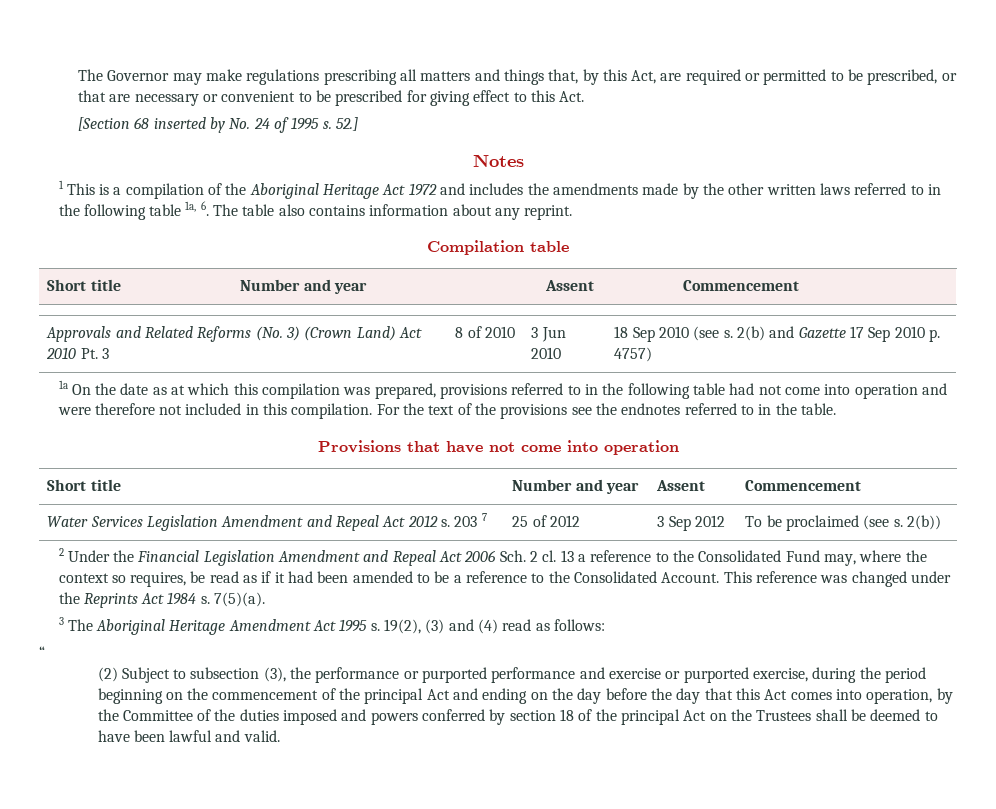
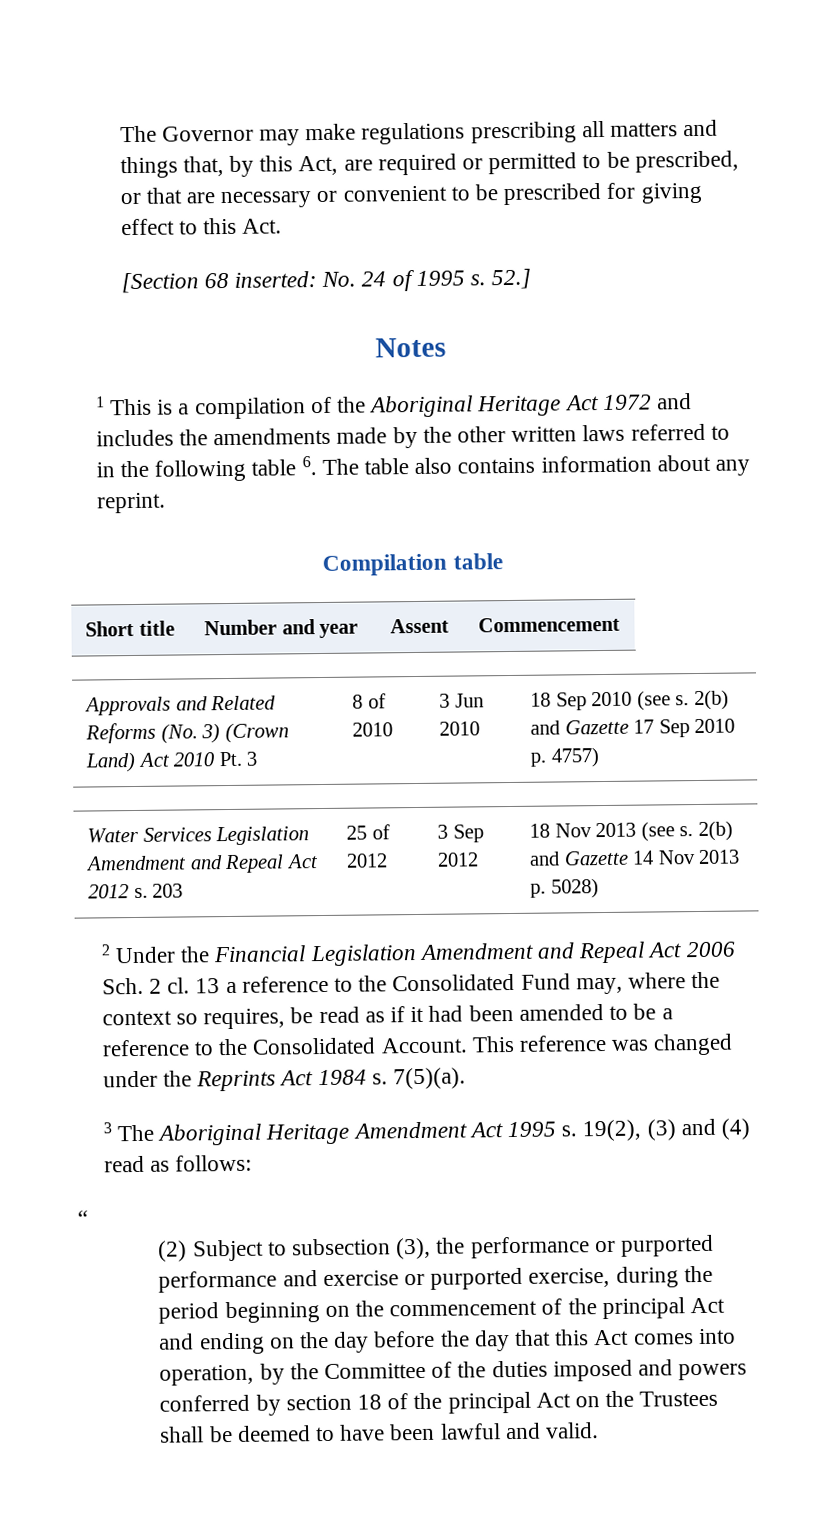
[153,117,225,133] inserted by -> [233,271,317,288] inserted:
[185,201,197,212] 1a, -> (297, 467) none
[58,380,947,399] [57,403,836,419] [317,440,679,455] [47,479,121,491] [512,479,639,494] [656,480,706,491] [745,480,862,491] // 1a On the date as at which this compilation was prepared, provisions referred to in the following table had not come into operation and were therefore not included in this compilation. For the text of the provisions see the endnotes referred to in the table. // Provisions that have not come into operation // Short title | Number and year | Assent | Commencement -> (600, 757) none
[481,513,487,521] 7 -> (184, 890) none
[745,515,941,531] To be proclaimed (see s. 2(b)) -> [529,820,733,842] [529,849,741,866] [530,878,599,899] 18 Nov 2013 (see s. 2(b) and Gazette 14 Nov 2013 p. 5028)

